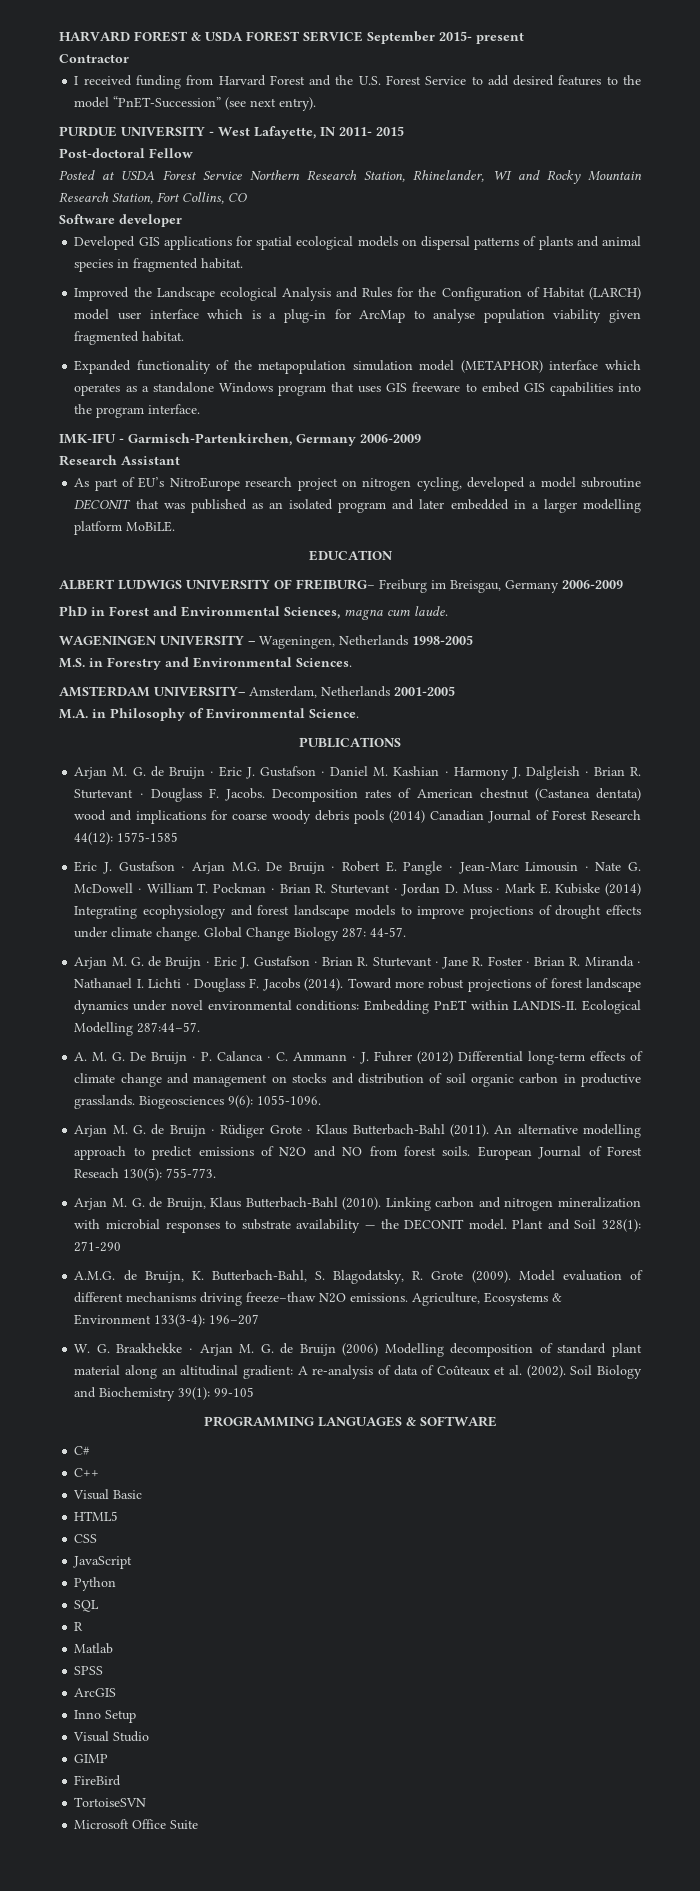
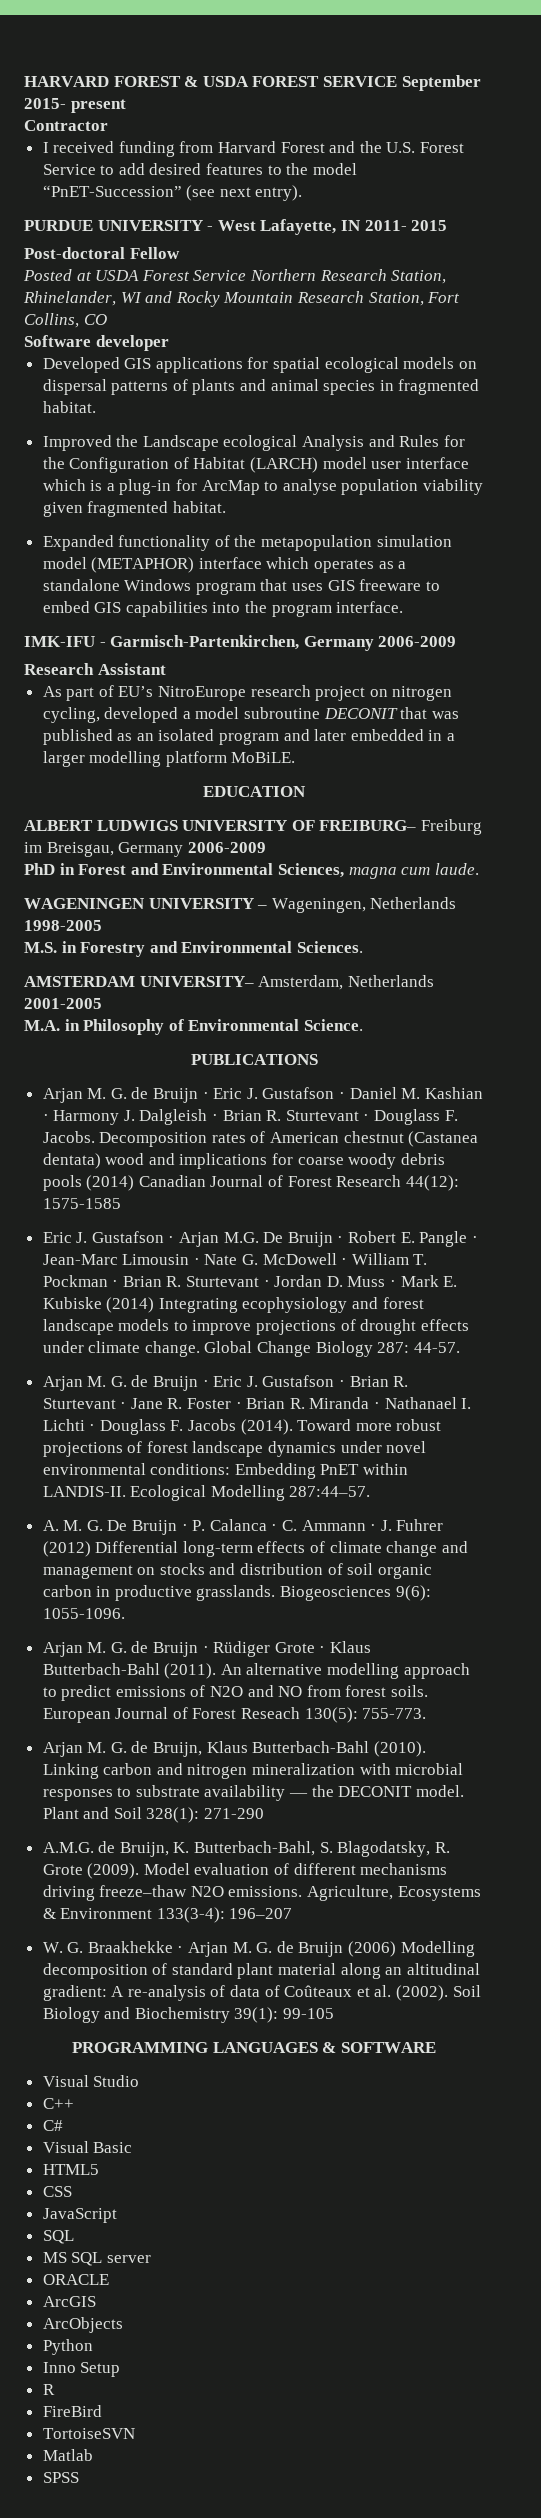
[74,1446,91,1455] C# -> [42,2075,140,2087] Visual Studio
(100, 1472) none -> [42,2120,63,2131] // C#
[74,1577,117,1591] // Python -> (117, 2215) none
[74,1622,84,1631] [74,1643,114,1654] [74,1666,104,1675] R // Matlab // SPSS -> [42,2252,151,2266] [42,2274,109,2285] MS SQL server // ORACLE
(117, 1692) none -> [42,2317,123,2333] [42,2339,93,2355] // ArcObjects // Python
[73,1731,150,1742] [74,1754,109,1763] Visual Studio // GIMP -> [42,2384,55,2395] R
[74,1819,199,1830] Microsoft Office Suite -> [42,2449,93,2461] [42,2472,79,2483] Matlab // SPSS

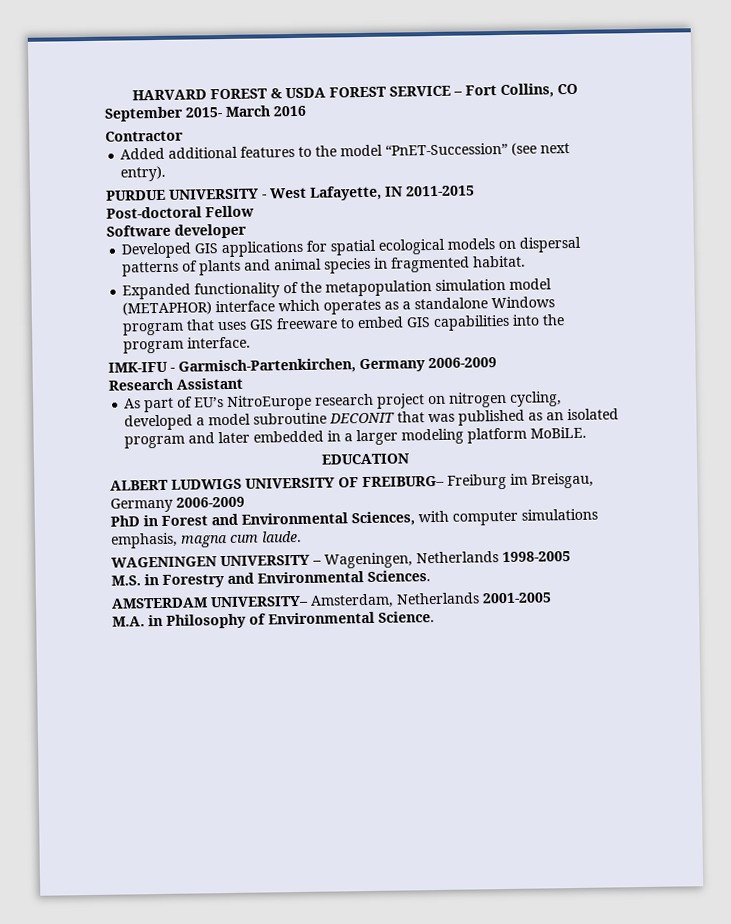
[401,75,481,91] [24,98,126,113] [24,120,108,131] [42,141,465,157] [42,163,202,175] September 2015- present // Contractor // I received funding from Harvard Forest and the U.S. Forest Service to add desired -> [453,83,579,99] [104,105,306,122] [105,130,184,142] [120,146,239,160] – Fort Collins, CO September 2015- March 2016 // Contractor // Added additional
[364,220,448,231] 2011- 2015 -> [406,185,475,197] 2011-2015
[23,269,447,284] [23,291,461,307] [24,313,107,328] // Posted at USDA Forest Service Northern Research Station, Rhinelander, WI and Rocky Mountain Research Station, Fort Collins, CO -> (254, 211) none
[42,435,465,451] [42,457,469,473] [42,479,484,495] [42,501,226,517] // Improved the Landscape ecological Analysis and Rules for the Configuration of Habitat (LARCH) model user interface which is a plug-in for ArcMap to analyse population viability given fragmented habitat. -> (527, 261) none
[89,751,162,767] modelling -> [401,428,465,445] modeling
(344, 870) none -> [418,508,598,526] [111,532,178,549] with computer simulations emphasis,
[190,1054,318,1065] [42,1087,483,1103] [42,1109,458,1125] [42,1131,479,1147] [42,1153,445,1169] [42,1175,459,1191] [42,1198,121,1209] [42,1231,478,1247] [42,1253,428,1265] [42,1275,458,1287] [42,1297,424,1313] [42,1319,469,1335] [42,1341,460,1357] [42,1375,409,1391] [42,1397,472,1409] [42,1419,442,1435] [42,1441,427,1457] [42,1463,409,1479] [42,1485,371,1501] [42,1519,444,1535] [42,1541,468,1557] [42,1563,432,1579] [42,1585,431,1601] [42,1608,125,1619] [42,1641,372,1657] [42,1663,470,1679] [42,1685,429,1701] [42,1707,427,1723] [42,1741,426,1757] [42,1763,464,1779] [42,1785,464,1801] [42,1807,265,1823] [42,1841,450,1857] [42,1863,448,1879] [42,1885,481,1901] [42,1907,293,1923] [42,1941,475,1957] [42,1963,480,1979] [42,1985,481,2001] [42,2007,335,2023] [72,2042,436,2053] [42,2075,140,2087] [42,2098,74,2109] [42,2120,63,2131] [42,2141,133,2153] [42,2164,99,2175] [42,2186,72,2197] [42,2208,117,2223] [42,2230,74,2244] [42,2252,151,2266] [42,2274,109,2285] [42,2296,96,2307] [42,2317,123,2333] [42,2339,93,2355] [42,2362,121,2377] [42,2384,55,2395] [42,2405,102,2417] [42,2428,135,2439] [42,2449,93,2461] [42,2472,79,2483] // PUBLICATIONS // Arjan M. G. de Bruijn · Eric J. Gustafson · Daniel M. Kashian · Harmony J. Dalgleish · Brian R. Sturtevant · Douglass F. Jacobs. Decomposition rates of American chestnut (Castanea dentata) wood and implications for coarse woody debris pools (2014) Canadian Journal of Forest Research 44(12): 1575-1585 // Eric J. Gustafson · Arjan M.G. De Bruijn · Robert E. Pangle · Jean‐Marc Limousin · Nate G. McDowell · William T. Pockman · Brian R. Sturtevant · Jordan D. Muss · Mark E. Kubiske (2014) Integrating ecophysiology and forest landscape models to improve projections of drought effects under climate change. Global Change Biology 287: 44-57. // Arjan M. G. de Bruijn · Eric J. Gustafson · Brian R. Sturtevant · Jane R. Foster · Brian R. Miranda · Nathanael I. Lichti · Douglass F. Jacobs (2014). Toward more robust projections of forest landscape dynamics under novel environmental conditions: Embedding PnET within LANDIS-II. Ecological Modelling 287:44–57. // A. M. G. De Bruijn · P. Calanca · C. Ammann · J. Fuhrer (2012) Differential long-term effects of climate change and management on stocks and distribution of soil organic carbon in productive grasslands. Biogeosciences 9(6): 1055-1096. // Arjan M. G. de Bruijn · Rüdiger Grote · Klaus Butterbach-Bahl (2011). An alternative modelling approach to predict emissions of N2O and NO from forest soils. European Journal of Forest Reseach 130(5): 755-773. // Arjan M. G. de Bruijn, Klaus Butterbach-Bahl (2010). Linking carbon and nitrogen mineralization with microbial responses to substrate availability — the DECONIT model. Plant and Soil 328(1): 271-290 // A.M.G. de Bruijn, K. Butterbach-Bahl, S. Blagodatsky, R. Grote (2009). Model evaluation of different mechanisms driving freeze–thaw N2O emissions. Agriculture, Ecosystems & Environment 133(3-4): 196–207 // W. G. Braakhekke · Arjan M. G. de Bruijn (2006) Modelling decomposition of standard plant material along an altitudinal gradient: A re-analysis of data of Coûteaux et al. (2002). Soil Biology and Biochemistry 39(1): 99-105 // PROGRAMMING LANGUAGES & SOFTWARE // Visual Studio // C++ // C# // Visual Basic // HTML5 // CSS // JavaScript // SQL // MS SQL server // ORACLE // ArcGIS // ArcObjects // Python // Inno Setup // R // FireBird // TortoiseSVN // Matlab // SPSS -> (435, 617) none

